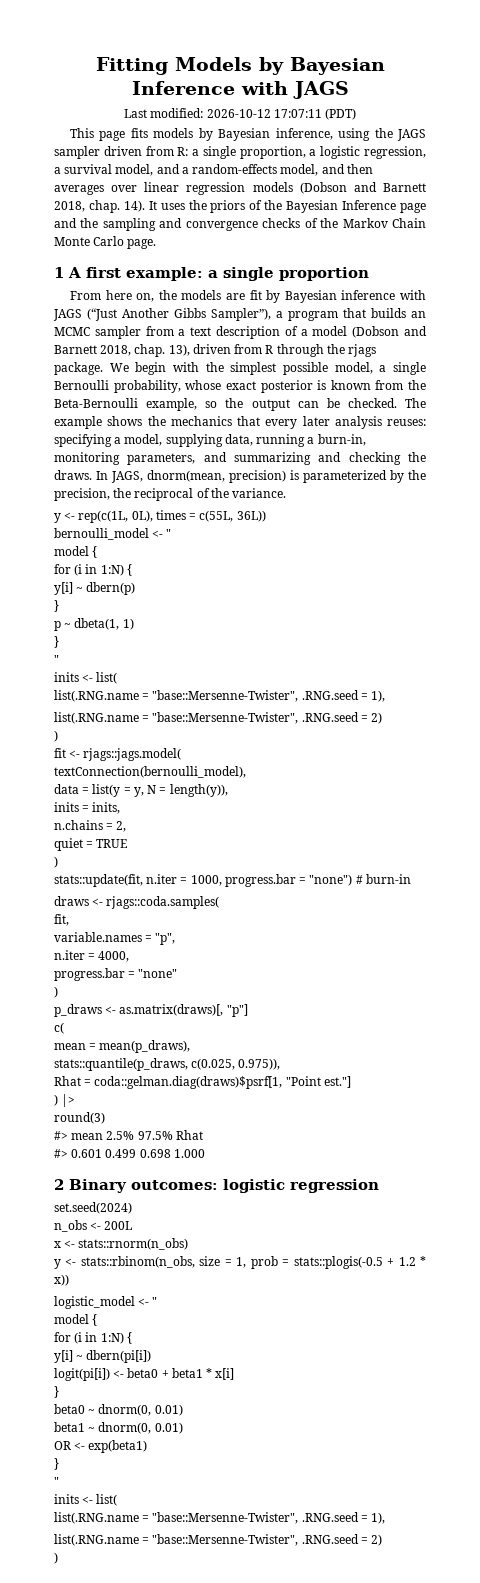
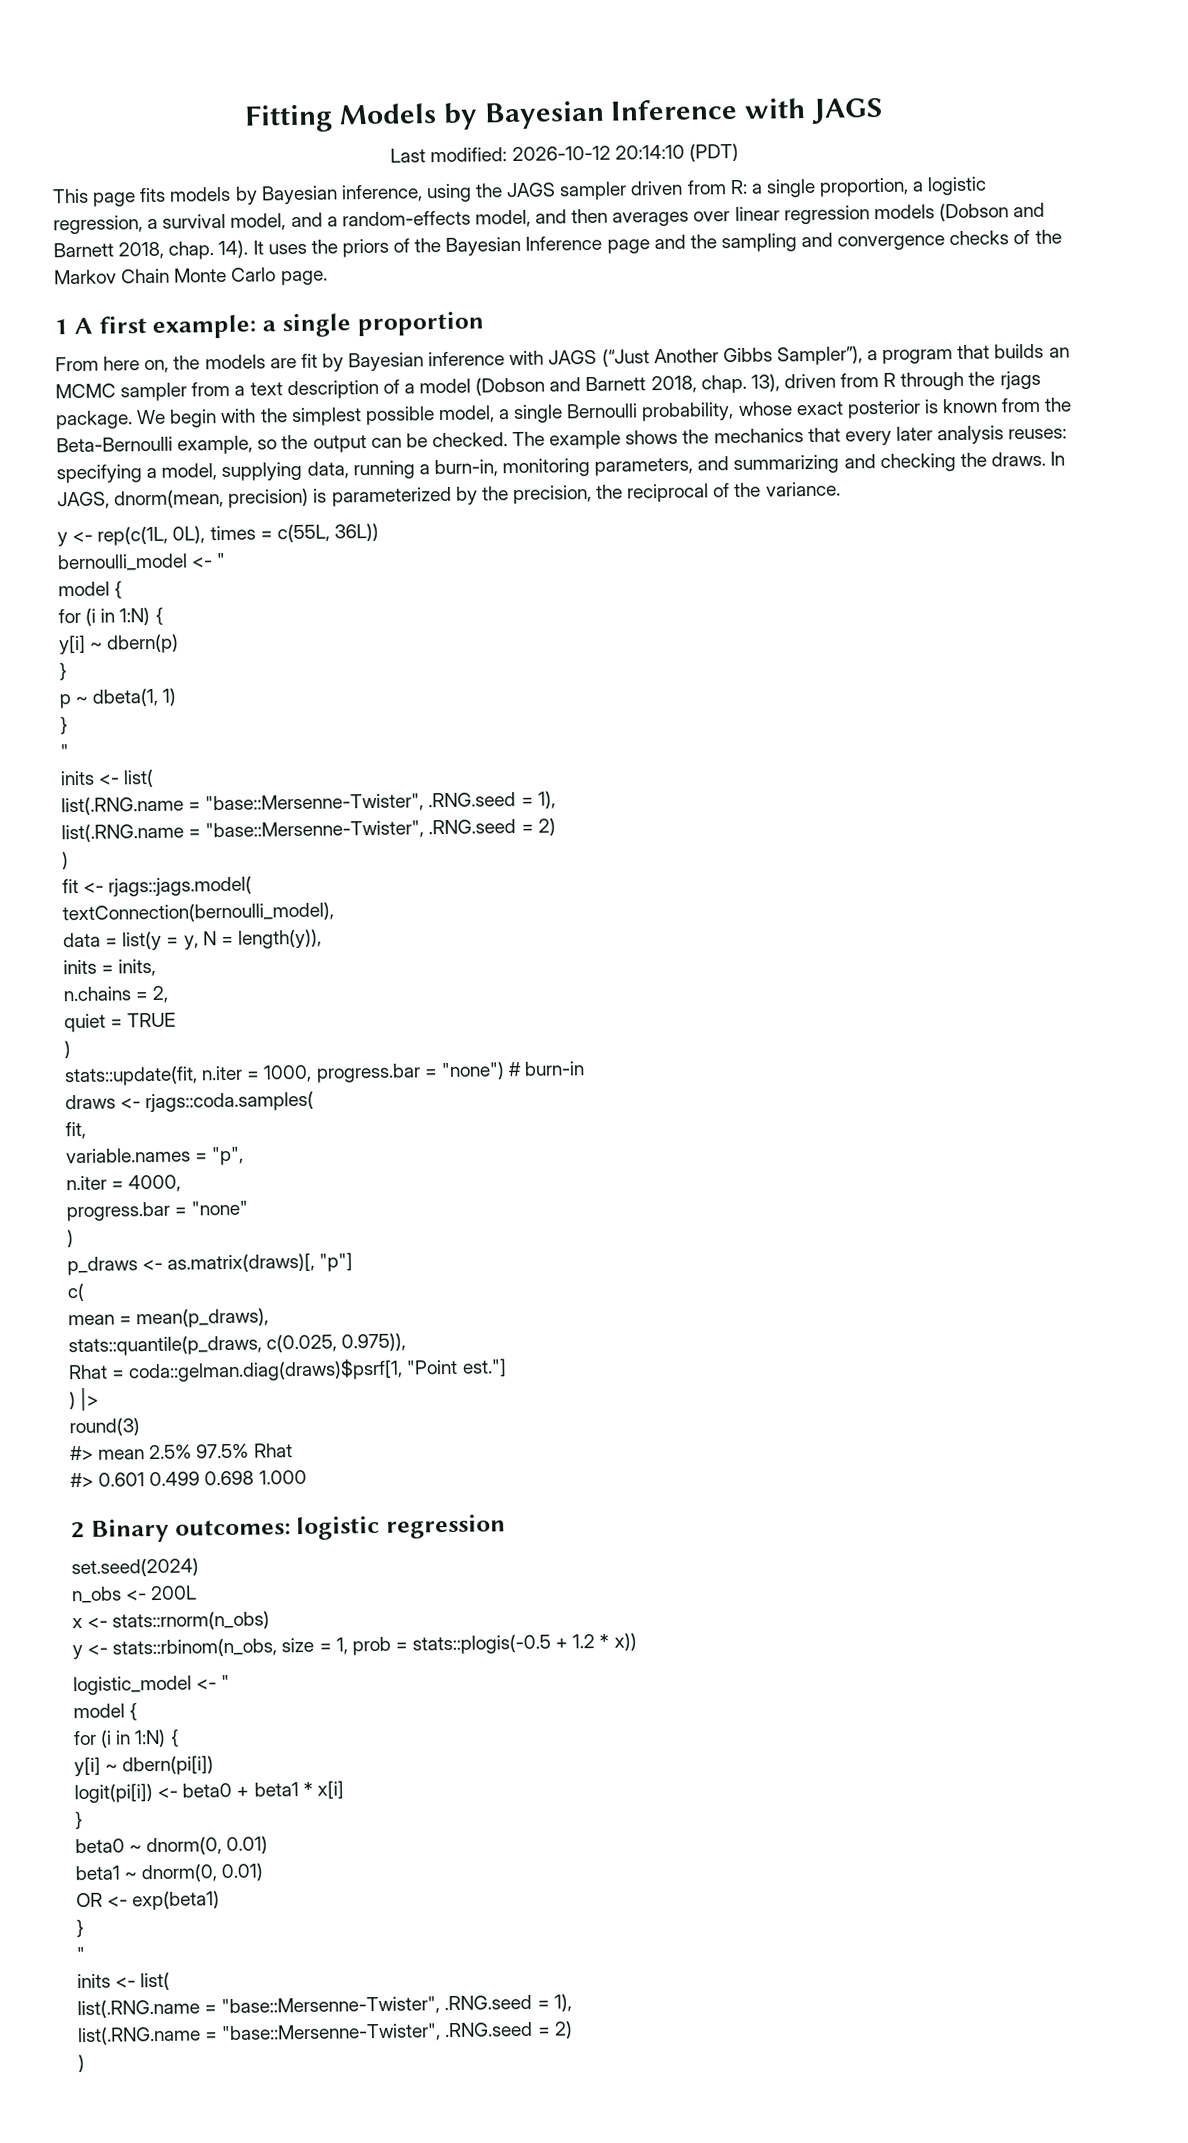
[273,109,322,118] 17:07:11 -> [614,144,685,160] 20:14:10

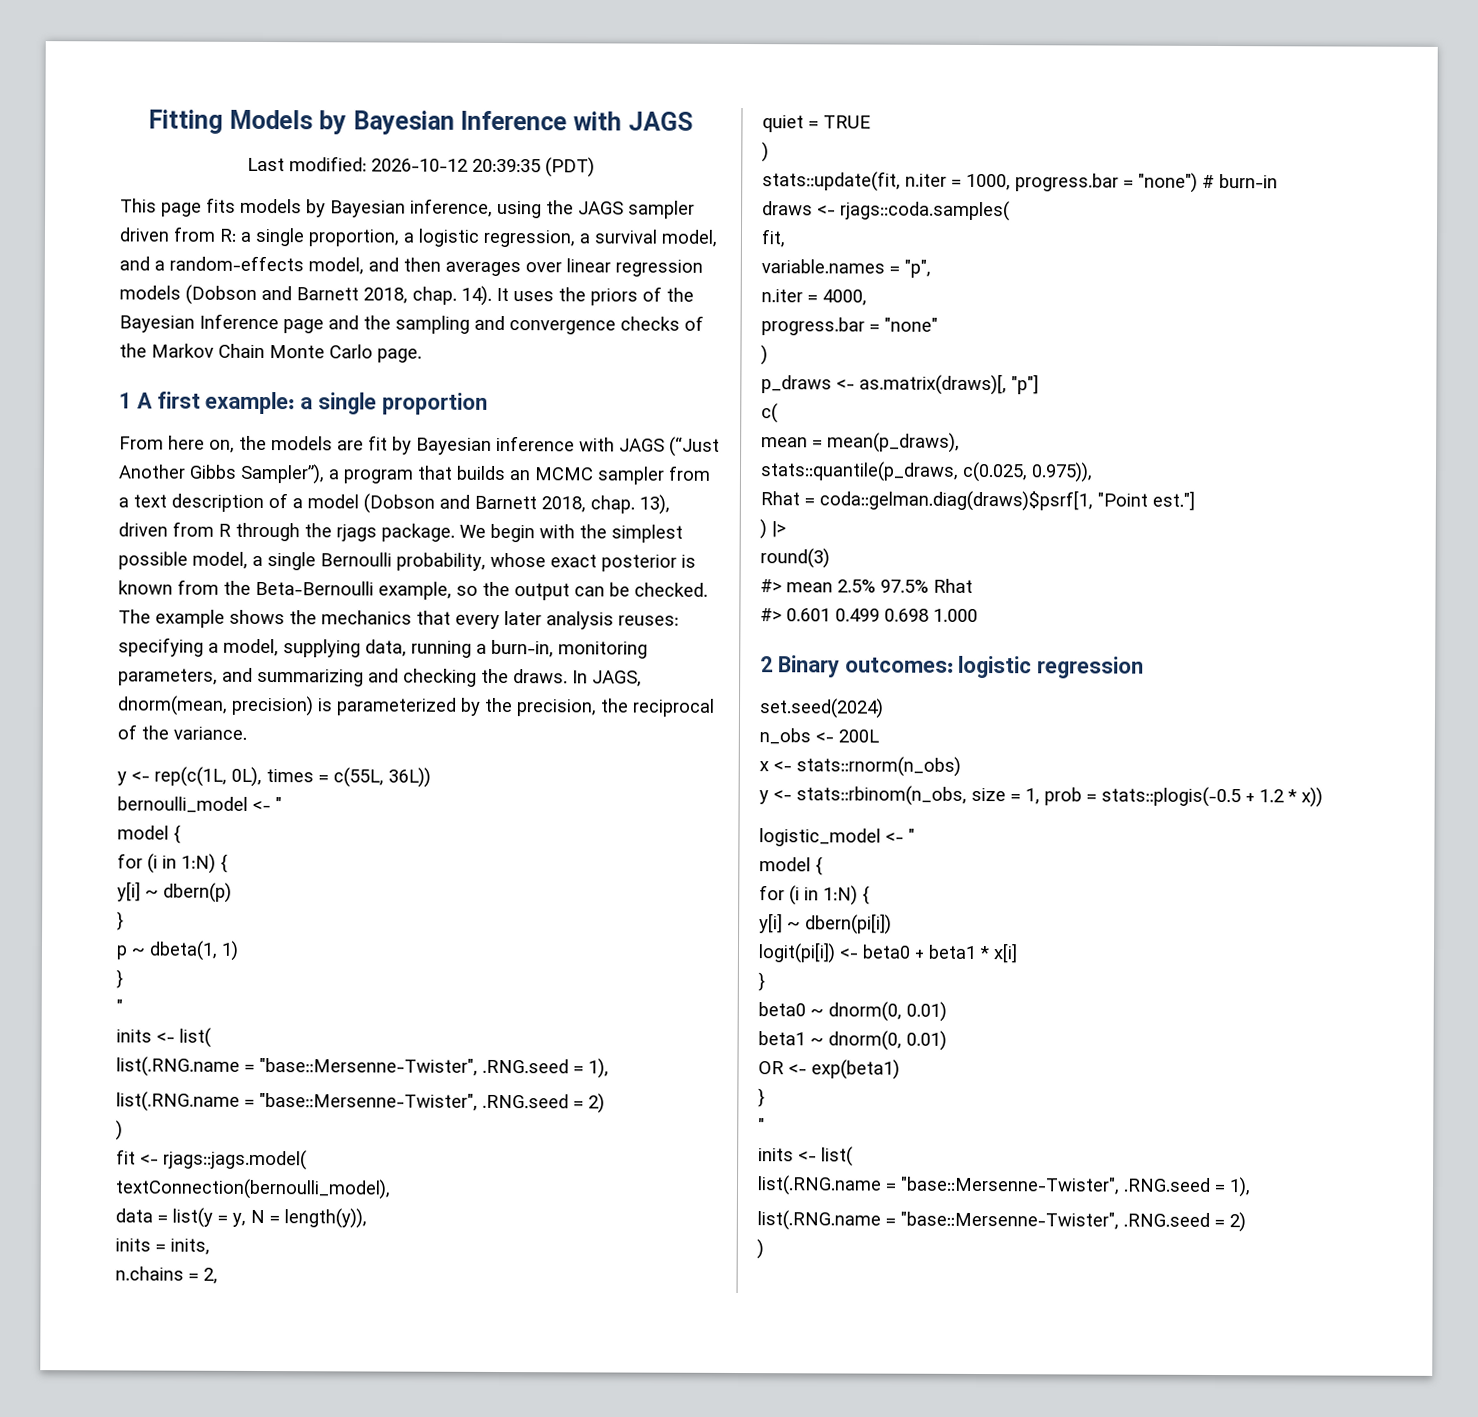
[614,144,685,160] 20:14:10 -> [471,158,541,173] 20:39:35

